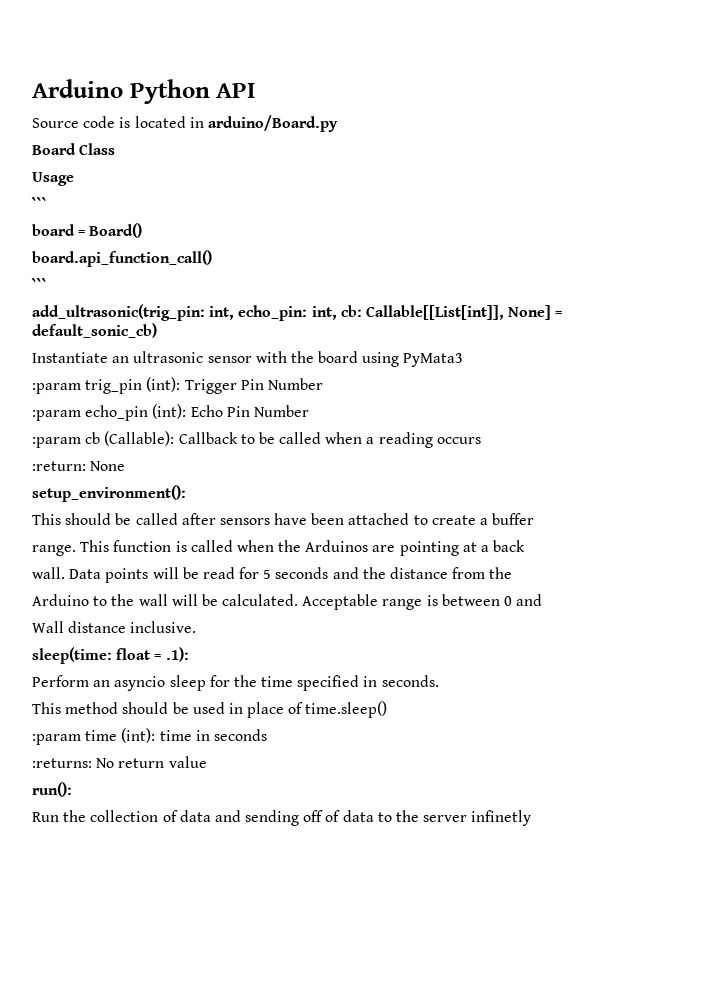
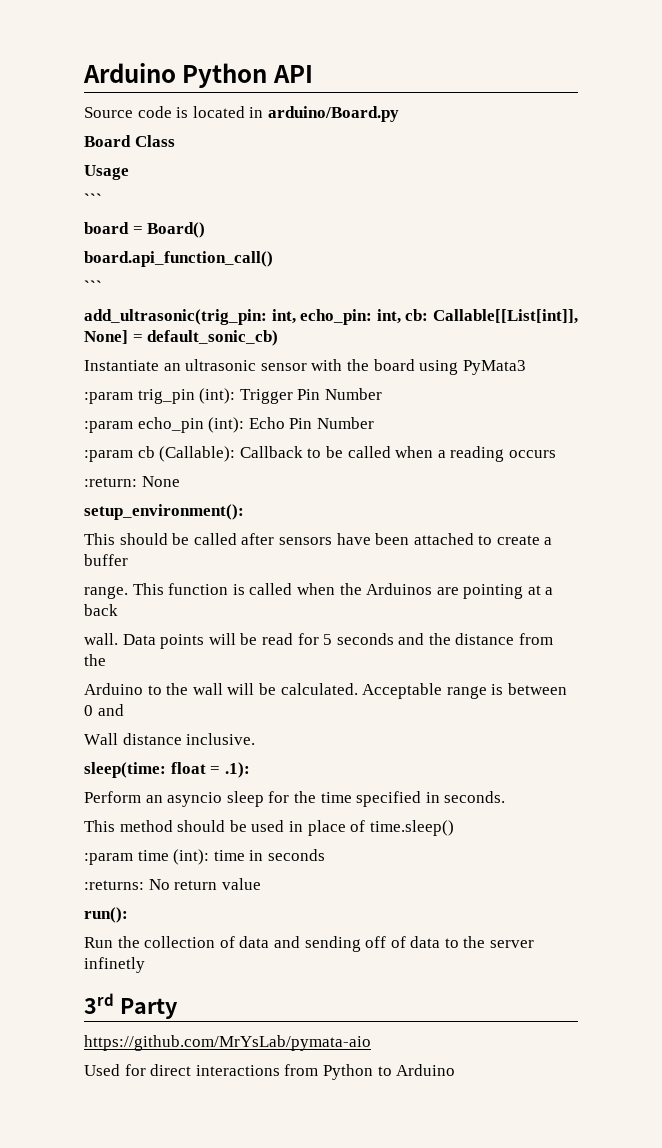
(532, 818) none -> [84,993,178,1019] [84,1035,371,1051] [84,1064,456,1080] // 3rd Party // https://github.com/MrYsLab/pymata-aio // Used for direct interactions from Python to Arduino

